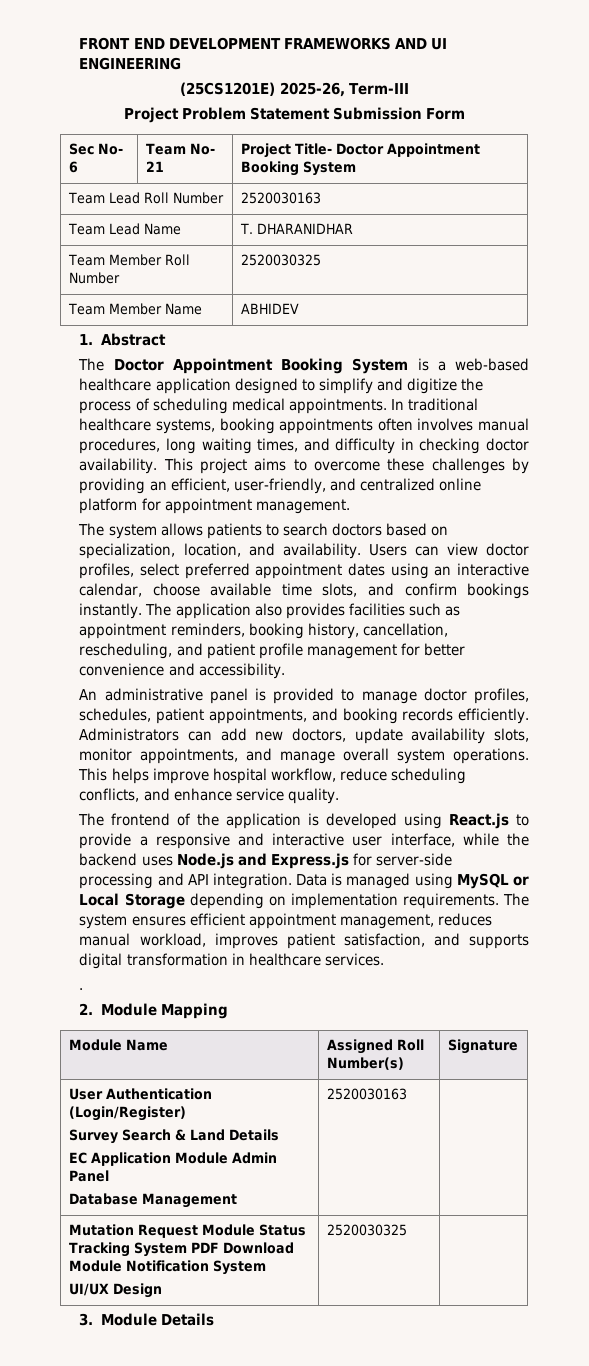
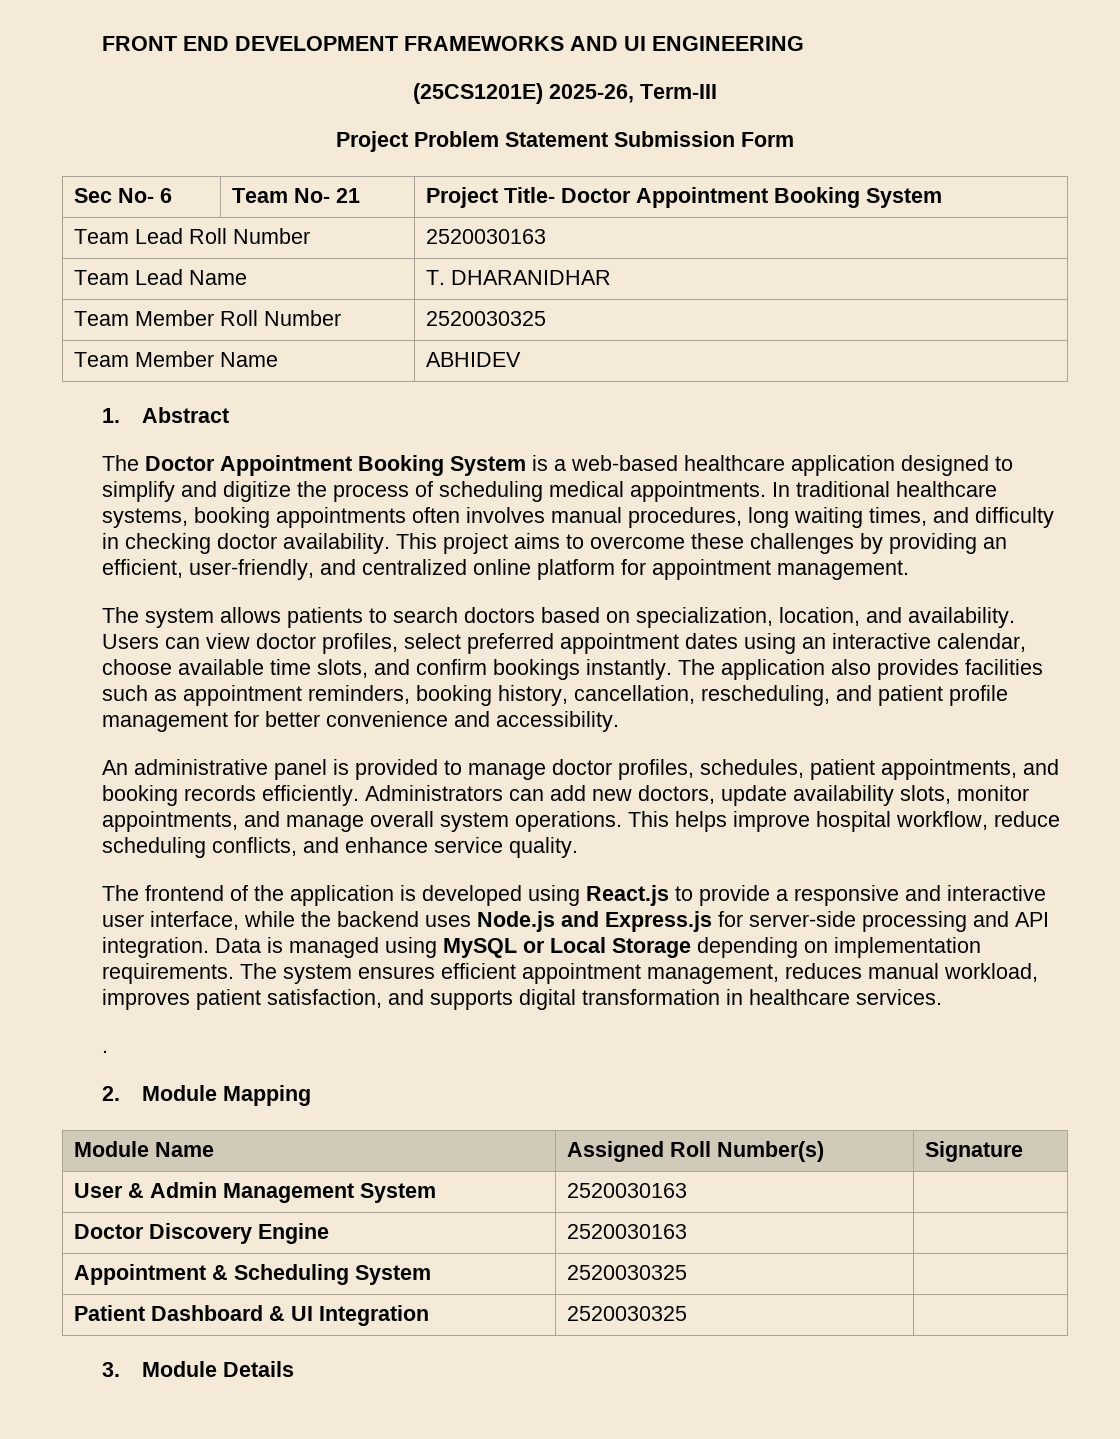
[105,1088,212,1100] [68,1106,186,1121] [68,1129,279,1144] [68,1152,277,1166] [68,1170,109,1182] [68,1193,138,1205] Authentication (Login/Register) // Survey Search & Land Details // EC Application Module Admin Panel // Database -> [127,1182,217,1198] & Admin
[326,1088,407,1100] [68,1224,306,1238] [68,1242,294,1257] [68,1260,266,1275] [68,1283,162,1298] | 2520030163 | // Mutation Request Module Status Tracking System PDF Download Module Notification System // UI/UX Design -> [359,1183,436,1203] [566,1183,687,1198] [73,1223,329,1244] [566,1224,687,1239] [73,1264,431,1285] [566,1265,687,1280] [73,1305,429,1326] System | 2520030163 | // Doctor Discovery Engine | 2520030163 | // Appointment & Scheduling System | 2520030325 | // Patient Dashboard & UI Integration

